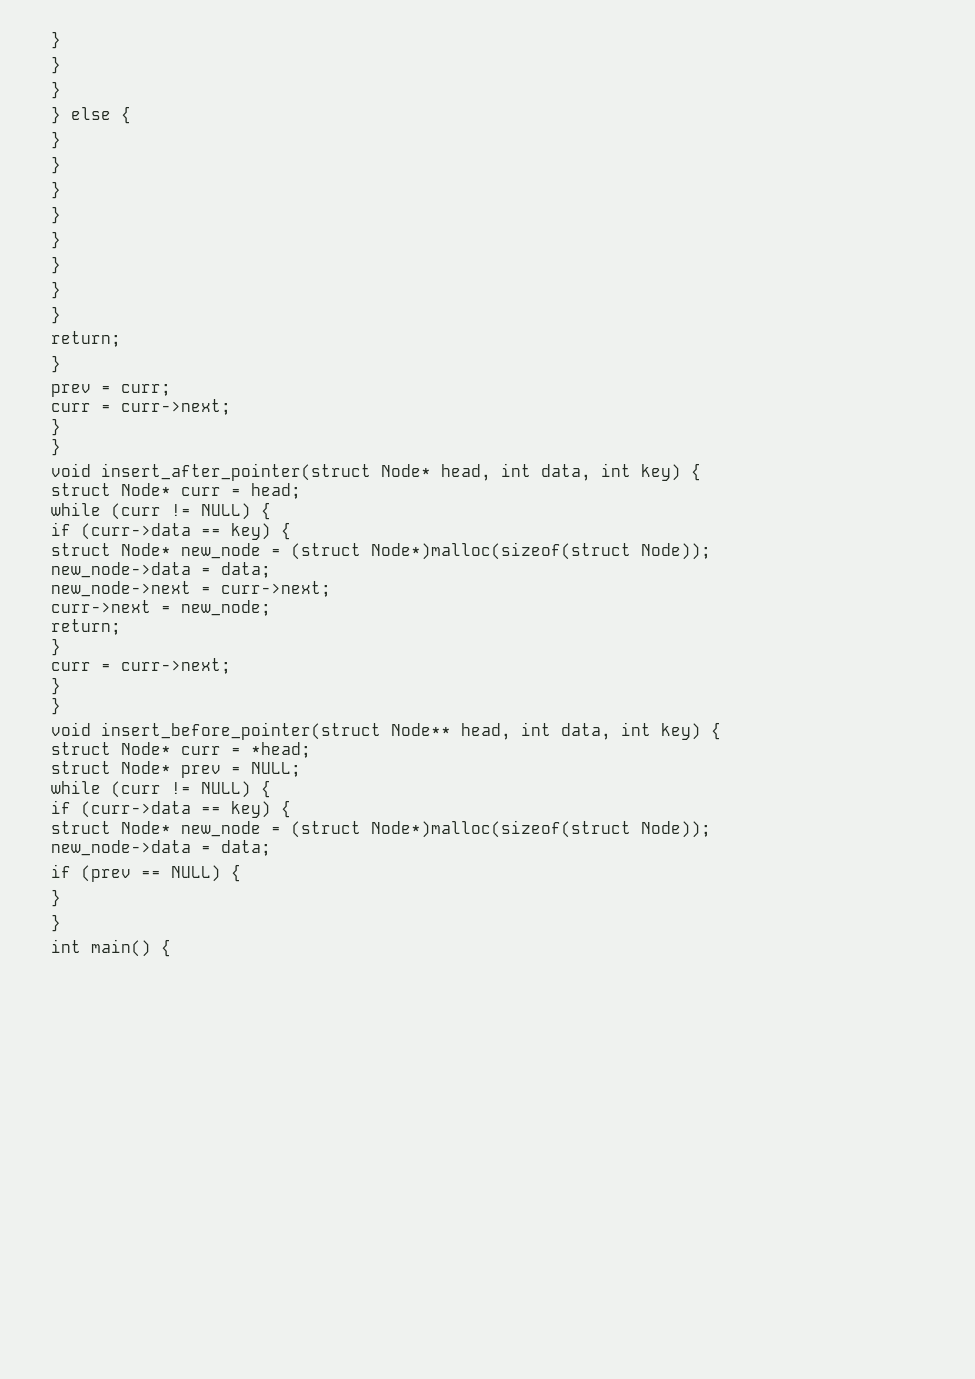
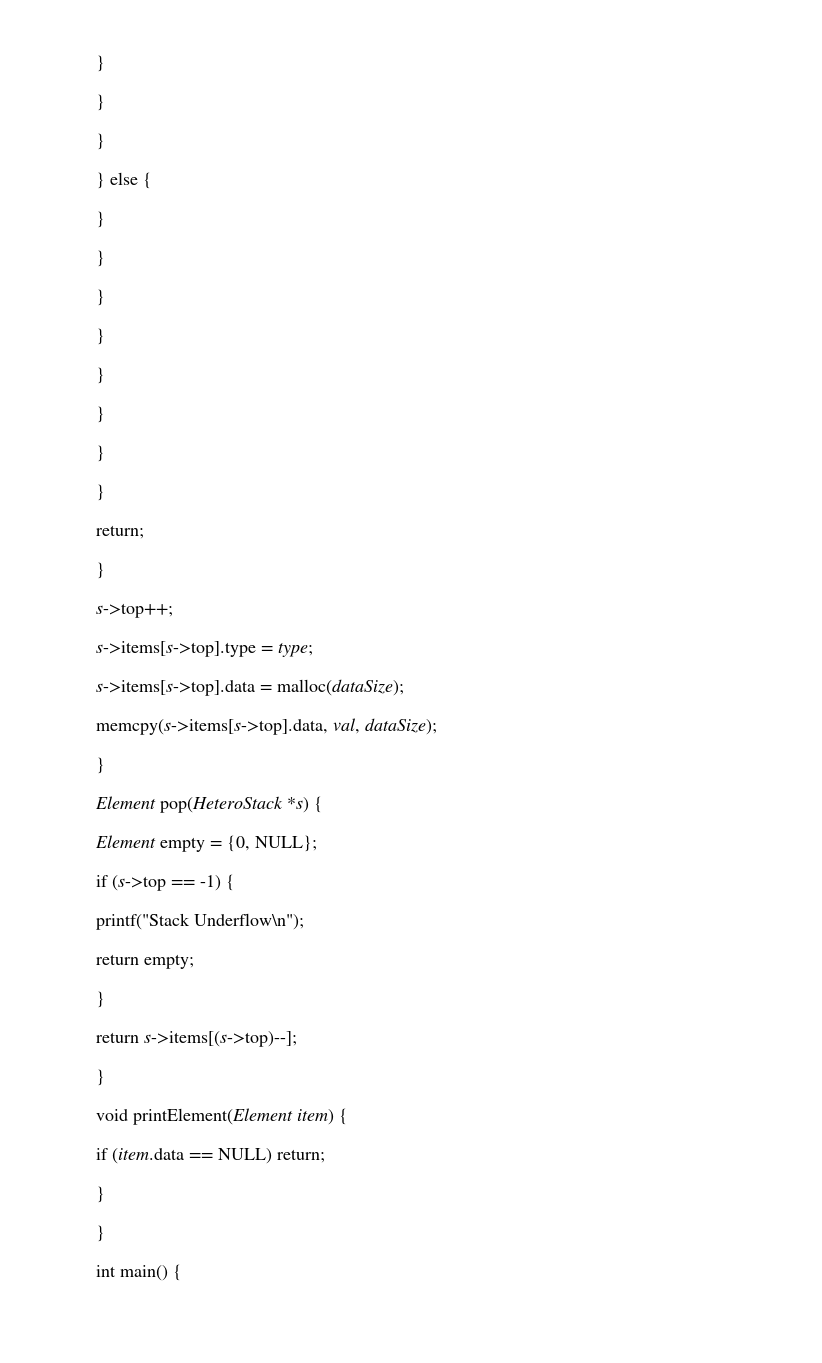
[51,384,171,397] [51,399,231,415] [51,418,61,436] [51,438,61,456] [51,463,701,481] [51,483,301,499] [51,502,271,520] [51,522,291,540] [51,542,711,560] [51,562,271,578] [51,581,331,597] [51,600,271,616] [51,619,121,635] [51,638,61,656] [51,658,231,674] [51,677,61,695] [51,697,61,715] [51,722,721,740] [51,742,311,758] [51,761,301,778] [51,780,271,798] [51,800,291,818] [51,820,711,838] [51,840,271,856] [51,864,131,882] prev = curr; // curr = curr->next; // } // } // void insert_after_pointer(struct Node* head, int data, int key) { // struct Node* curr = head; // while (curr != NULL) { // if (curr->data == key) { // struct Node* new_node = (struct Node*)malloc(sizeof(struct Node)); // new_node->data = data; // new_node->next = curr->next; // curr->next = new_node; // return; // } // curr = curr->next; // } // } // void insert_before_pointer(struct Node** head, int data, int key) { // struct Node* curr = *head; // struct Node* prev = NULL; // while (curr != NULL) { // if (curr->data == key) { // struct Node* new_node = (struct Node*)malloc(sizeof(struct Node)); // new_node->data = data; // if (prev -> [96,603,173,618] [96,641,313,657] [96,679,404,696] [96,718,437,735] [96,757,105,774] [95,796,323,813] [95,835,317,852] [96,874,235,891] [96,913,304,930] [96,954,194,969] [96,991,105,1008] [96,1031,297,1047] [96,1069,105,1086] [96,1108,348,1125] [96,1148,184,1164] s->top++; // s->items[s->top].type = type; // s->items[s->top].data = malloc(dataSize); // memcpy(s->items[s->top].data, val, dataSize); // } // Element pop(HeteroStack *s) { // Element empty = {0, NULL}; // if (s->top == -1) { // printf("Stack Underflow\n"); // return empty; // } // return s->items[(s->top)--]; // } // void printElement(Element item) { // if (item.data
[231,864,241,882] { -> [277,1149,325,1163] return;

